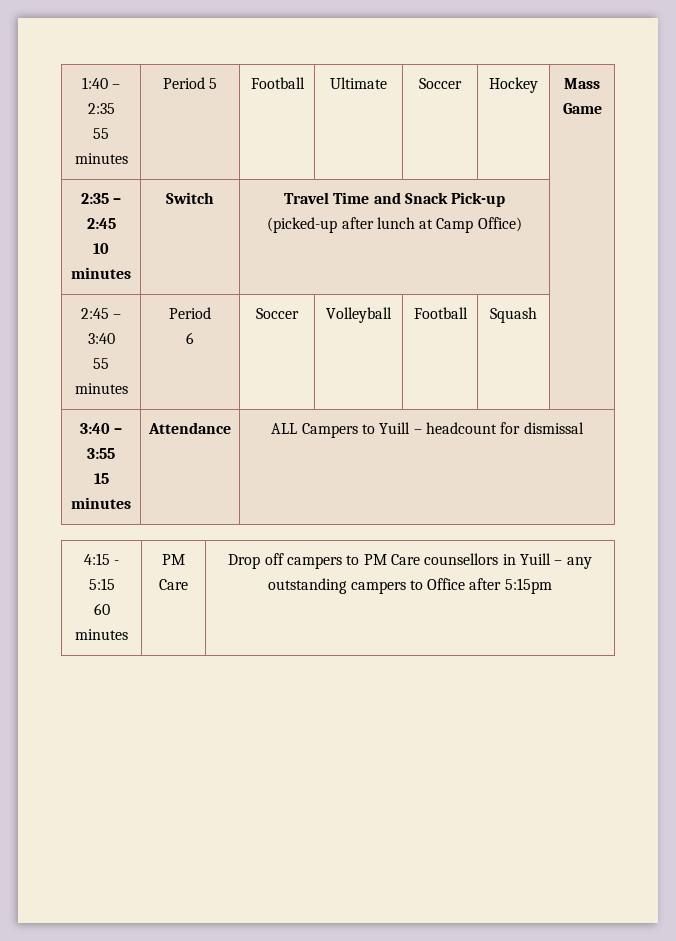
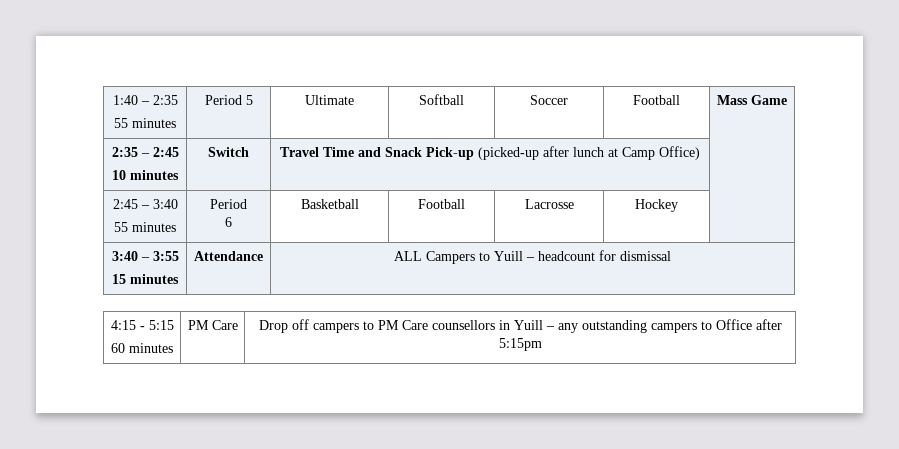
[250,77,305,89] [330,77,387,89] [419,78,462,89] [489,77,538,93] Football | Ultimate | Soccer | Hockey -> [305,95,354,105] [419,94,464,105] [530,95,568,105] [633,95,680,105] Ultimate | Softball | Soccer | Football
[256,308,299,319] [326,307,392,323] [413,307,468,319] [490,307,537,323] Soccer | Volleyball | Football | Squash -> [300,199,359,209] [418,199,465,209] [524,199,574,209] [635,199,678,212] Basketball | Football | Lacrosse | Hockey

